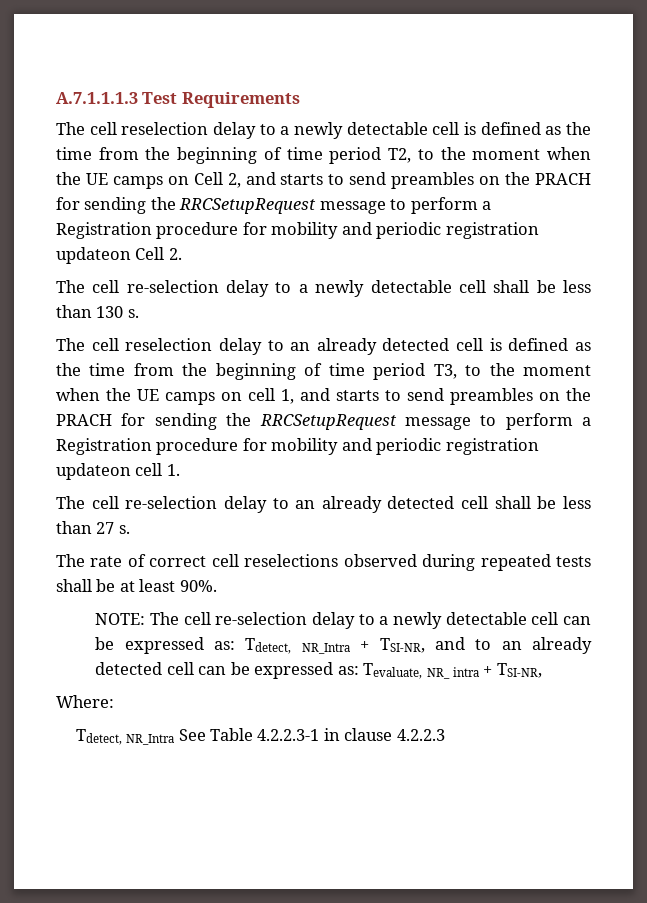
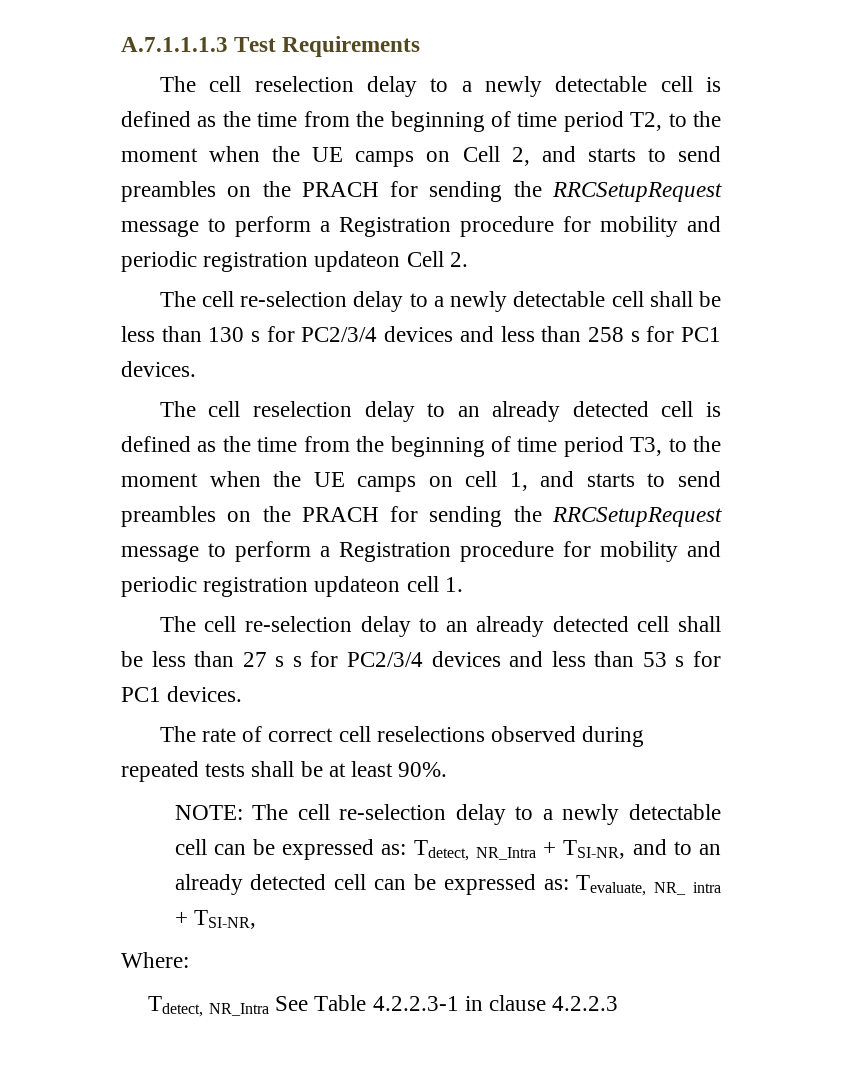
[127,309,139,318] s. -> [251,326,721,342] [121,361,196,377] s for PC2/3/4 devices and less than 258 s for PC1 devices.
[118,525,130,534] s. -> [275,651,721,667] [121,686,243,702] s s for PC2/3/4 devices and less than 53 s for PC1 devices.

